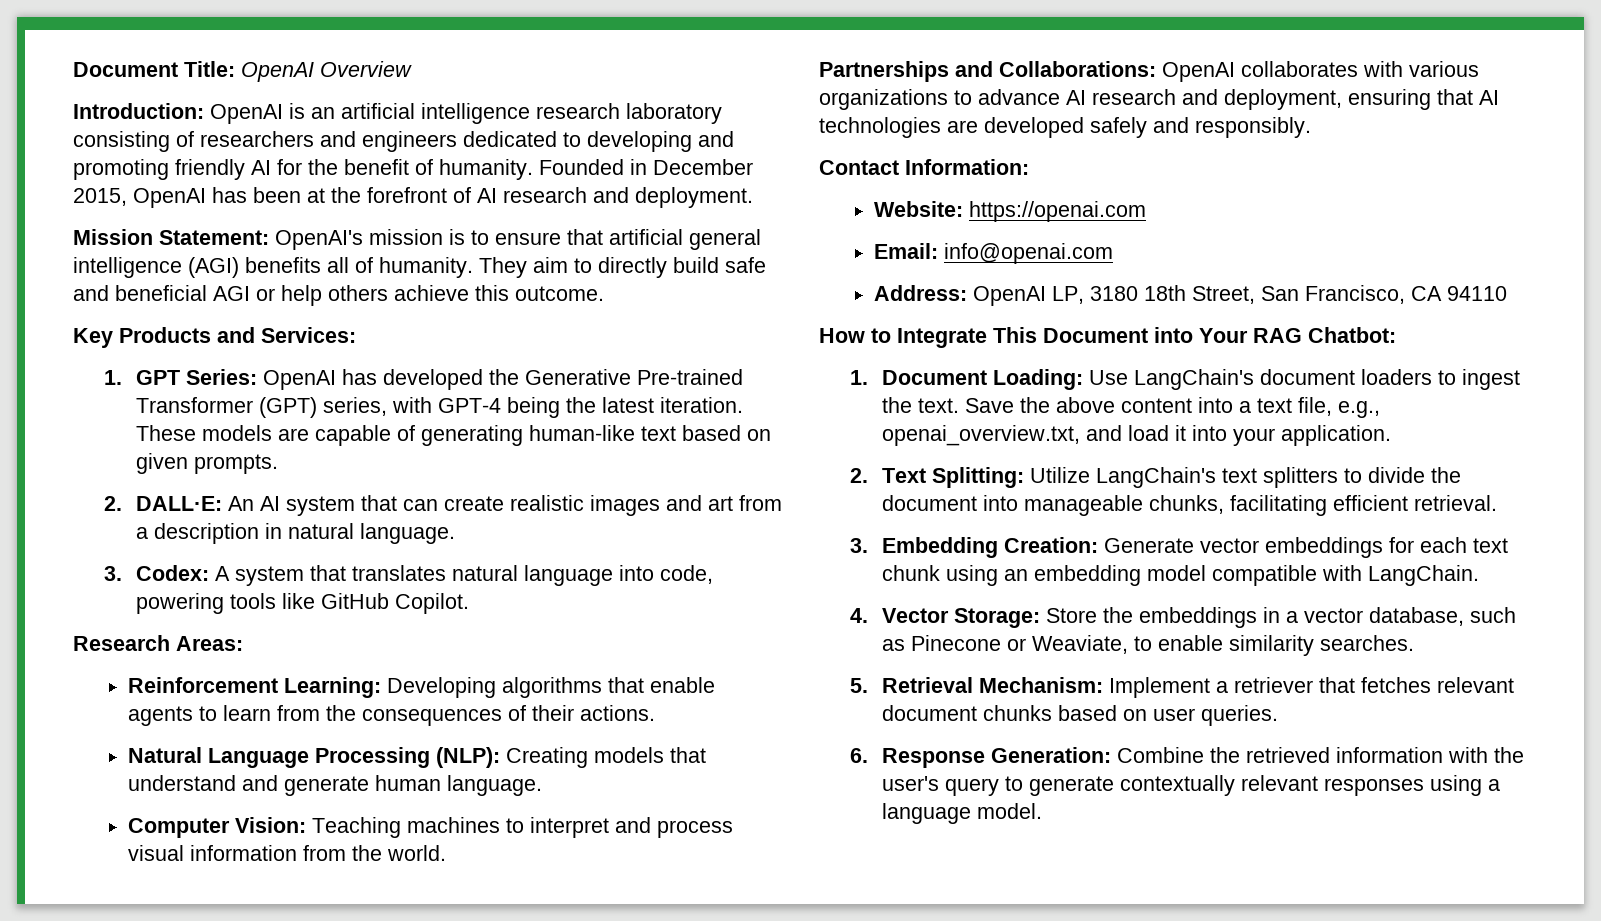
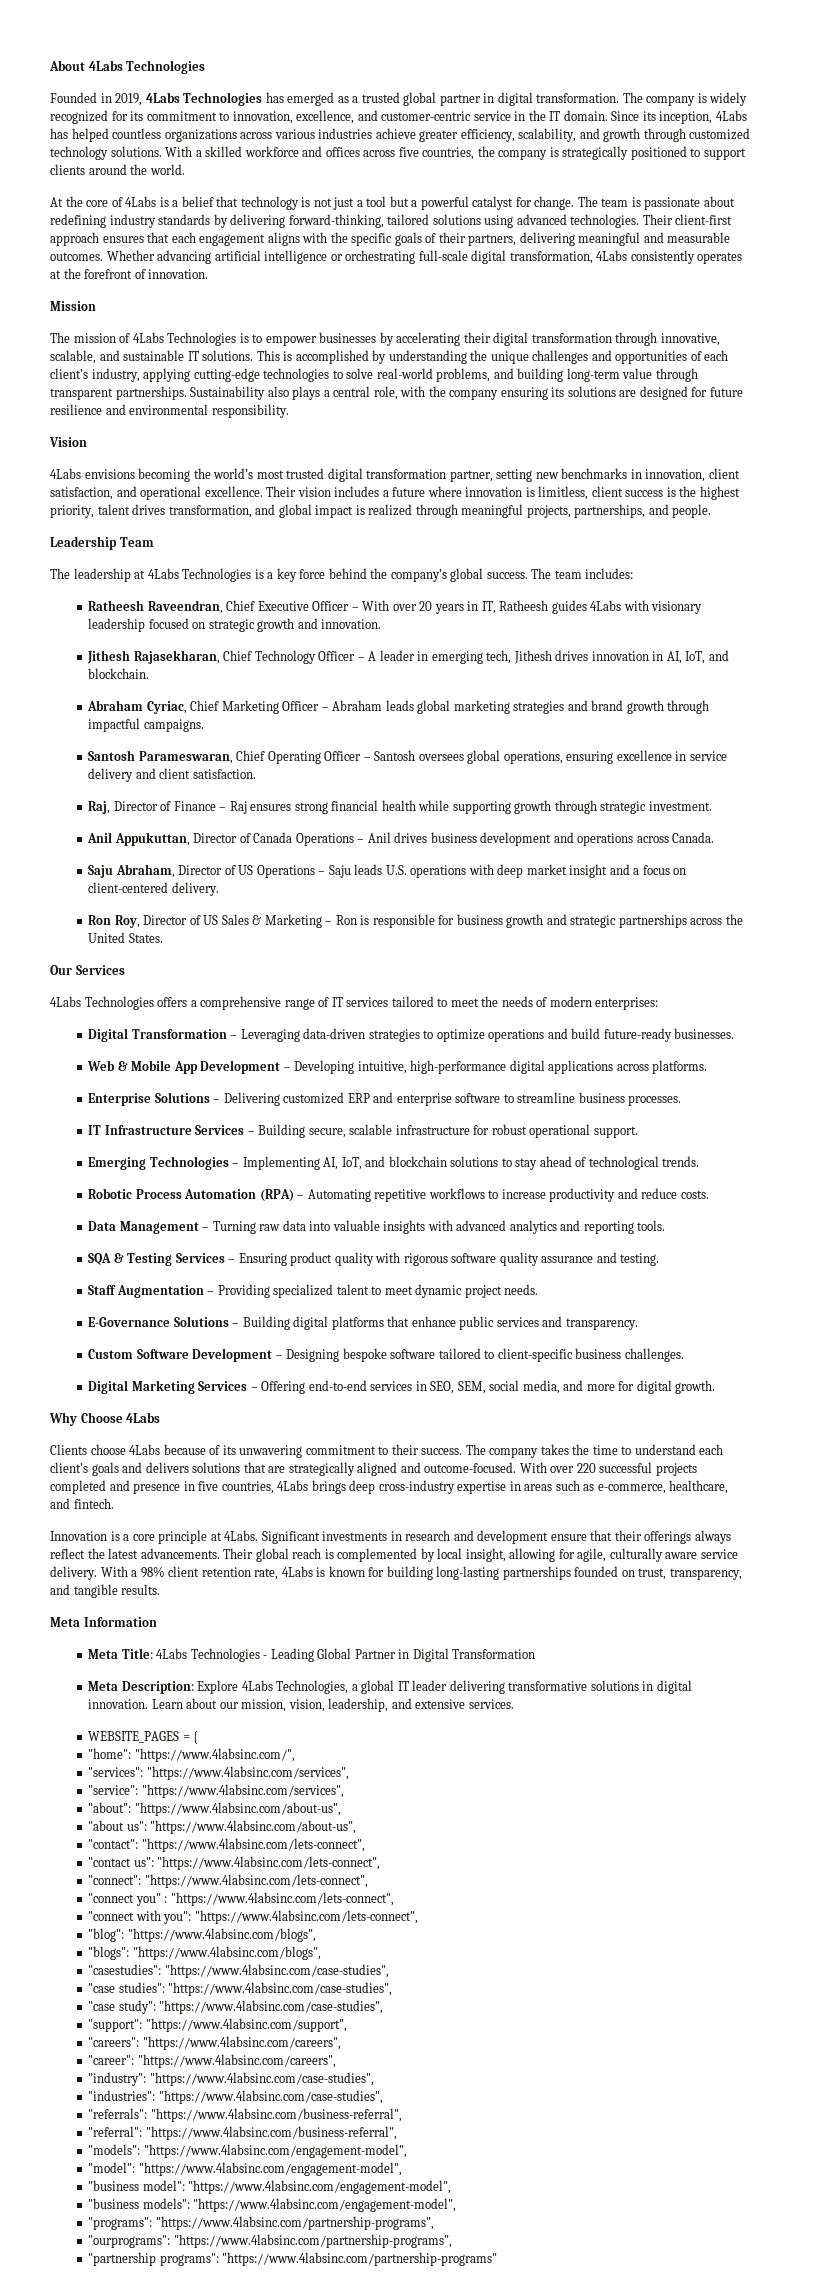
[73,61,412,82] [73,103,722,124] [73,131,734,152] [73,159,753,180] [73,187,753,208] [73,229,761,250] [73,257,766,278] [73,285,604,306] [73,327,356,348] [104,369,743,390] [135,397,743,418] [135,425,771,446] [135,453,278,474] [104,495,782,516] [135,523,455,544] [104,565,713,586] [135,593,469,614] [73,635,243,651] [127,677,715,698] [127,705,655,726] [127,747,706,768] [127,775,542,796] [127,817,733,838] [127,845,446,861] [819,61,1479,82] [819,89,1499,110] [819,117,1311,138] [819,159,1029,175] [873,201,1146,222] [873,243,1113,264] [873,285,1507,306] [819,327,1396,348] [850,369,1520,390] [881,397,1380,418] [881,425,1391,446] [850,467,1461,488] [881,495,1497,516] [850,537,1508,558] [881,565,1479,586] [850,607,1516,628] [881,635,1414,656] [850,677,1514,698] [881,705,1278,726] [850,747,1524,768] [881,775,1500,796] [881,803,1042,824] Document Title: OpenAI Overview // Introduction: OpenAI is an artificial intelligence research laboratory consisting of researchers and engineers dedicated to developing and promoting friendly AI for the benefit of humanity. Founded in December 2015, OpenAI has been at the forefront of AI research and deployment. // Mission Statement: OpenAI's mission is to ensure that artificial general intelligence (AGI) benefits all of humanity. They aim to directly build safe and beneficial AGI or help others achieve this outcome. // Key Products and Services: // 1. GPT Series: OpenAI has developed the Generative Pre-trained Transformer (GPT) series, with GPT-4 being the latest iteration. These models are capable of generating human-like text based on given prompts. // 2. DALL·E: An AI system that can create realistic images and art from a description in natural language. // 3. Codex: A system that translates natural language into code, powering tools like GitHub Copilot. // Research Areas: // Reinforcement Learning: Developing algorithms that enable agents to learn from the consequences of their actions. // Natural Language Processing (NLP): Creating models that understand and generate human language. // Computer Vision: Teaching machines to interpret and process visual information from the world. // Partnerships and Collaborations: OpenAI collaborates with various organizations to advance AI research and deployment, ensuring that AI technologies are developed safely and responsibly. // Contact Information: // Website: https://openai.com // Email: info@openai.com // Address: OpenAI LP, 3180 18th Street, San Francisco, CA 94110 // How to Integrate This Document into Your RAG Chatbot: // 1. Document Loading: Use LangChain's document loaders to ingest the text. Save the above content into a text file, e.g., openai_overview.txt, and load it into your application. // 2. Text Splitting: Utilize LangChain's text splitters to divide the document into manageable chunks, facilitating efficient retrieval. // 3. Embedding Creation: Generate vector embeddings for each text chunk using an embedding model compatible with LangChain. // 4. Vector Storage: Store the embeddings in a vector database, such as Pinecone or Weaviate, to enable similarity searches. // 5. Retrieval Mechanism: Implement a retriever that fetches relevant document chunks based on user queries. // 6. Response Generation: Combine the retrieved information with the user's query to generate contextually relevant responses using a language model. -> [49,60,206,74] [50,92,748,106] [50,110,747,124] [50,128,751,142] [50,146,746,160] [50,164,185,175] [50,196,735,210] [50,214,733,228] [50,232,731,246] [50,250,743,264] [50,268,209,279] [50,301,96,311] [50,332,720,346] [50,350,729,364] [50,368,698,382] [50,386,743,400] [50,404,289,418] [49,437,87,447] [50,468,740,482] [50,486,740,500] [50,504,712,518] [50,536,154,550] [50,568,634,582] [88,600,703,614] [88,618,382,632] [87,650,729,664] [88,668,150,679] [87,700,710,714] [88,718,204,732] [88,750,727,764] [88,768,256,782] [88,800,712,814] [87,832,715,846] [88,864,687,878] [88,882,219,896] [88,914,743,928] [88,932,163,943] [50,965,125,975] [50,996,659,1010] [88,1028,735,1042] [87,1060,708,1074] [88,1092,682,1106] [88,1124,638,1138] [88,1156,700,1170] [88,1188,709,1202] [88,1220,666,1234] [88,1252,660,1266] [88,1284,539,1298] [88,1316,638,1330] [88,1348,684,1362] [88,1380,716,1394] [49,1412,161,1426] [50,1444,724,1458] [50,1462,697,1476] [50,1480,729,1494] [50,1498,114,1509] [50,1530,731,1544] [50,1548,738,1562] [50,1566,742,1580] [50,1584,161,1598] [50,1617,157,1627] [88,1648,536,1662] [88,1680,692,1694] [88,1698,514,1712] [88,1731,199,1744] [88,1748,295,1762] [88,1766,349,1780] [88,1784,344,1798] [88,1802,341,1816] [88,1820,357,1834] [88,1838,365,1852] [88,1856,381,1870] [88,1874,368,1888] [88,1892,394,1906] [88,1910,418,1924] [88,1928,316,1942] [88,1946,321,1960] [88,1964,389,1978] [88,1982,393,1996] [88,2000,384,2014] [88,2018,347,2032] [88,2036,341,2050] [88,2054,336,2068] [88,2072,374,2086] [88,2090,383,2104] [88,2108,402,2122] [88,2126,397,2140] [88,2144,407,2158] [88,2162,402,2176] [88,2180,452,2194] [88,2198,457,2212] [88,2216,434,2230] [88,2234,452,2248] [88,2252,498,2266] About 4Labs Technologies // Founded in 2019, 4Labs Technologies has emerged as a trusted global partner in digital transformation. The company is widely recognized for its commitment to innovation, excellence, and customer-centric service in the IT domain. Since its inception, 4Labs has helped countless organizations across various industries achieve greater efficiency, scalability, and growth through customized technology solutions. With a skilled workforce and offices across five countries, the company is strategically positioned to support clients around the world. // At the core of 4Labs is a belief that technology is not just a tool but a powerful catalyst for change. The team is passionate about redefining industry standards by delivering forward-thinking, tailored solutions using advanced technologies. Their client-first approach ensures that each engagement aligns with the specific goals of their partners, delivering meaningful and measurable outcomes. Whether advancing artificial intelligence or orchestrating full-scale digital transformation, 4Labs consistently operates at the forefront of innovation. // Mission // The mission of 4Labs Technologies is to empower businesses by accelerating their digital transformation through innovative, scalable, and sustainable IT solutions. This is accomplished by understanding the unique challenges and opportunities of each client’s industry, applying cutting-edge technologies to solve real-world problems, and building long-term value through transparent partnerships. Sustainability also plays a central role, with the company ensuring its solutions are designed for future resilience and environmental responsibility. // Vision // 4Labs envisions becoming the world’s most trusted digital transformation partner, setting new benchmarks in innovation, client satisfaction, and operational excellence. Their vision includes a future where innovation is limitless, client success is the highest priority, talent drives transformation, and global impact is realized through meaningful projects, partnerships, and people. // Leadership Team // The leadership at 4Labs Technologies is a key force behind the company’s global success. The team includes: // Ratheesh Raveendran, Chief Executive Officer – With over 20 years in IT, Ratheesh guides 4Labs with visionary leadership focused on strategic growth and innovation. // Jithesh Rajasekharan, Chief Technology Officer – A leader in emerging tech, Jithesh drives innovation in AI, IoT, and blockchain. // Abraham Cyriac, Chief Marketing Officer – Abraham leads global marketing strategies and brand growth through impactful campaigns. // Santosh Parameswaran, Chief Operating Officer – Santosh oversees global operations, ensuring excellence in service delivery and client satisfaction. // Raj, Director of Finance – Raj ensures strong financial health while supporting growth through strategic investment. // Anil Appukuttan, Director of Canada Operations – Anil drives business development and operations across Canada. // Saju Abraham, Director of US Operations – Saju leads U.S. operations with deep market insight and a focus on client-centered delivery. // Ron Roy, Director of US Sales & Marketing – Ron is responsible for business growth and strategic partnerships across the United States. // Our Services // 4Labs Technologies offers a comprehensive range of IT services tailored to meet the needs of modern enterprises: // Digital Transformation – Leveraging data-driven strategies to optimize operations and build future-ready businesses. // Web & Mobile App Development – Developing intuitive, high-performance digital applications across platforms. // Enterprise Solutions – Delivering customized ERP and enterprise software to streamline business processes. // IT Infrastructure Services – Building secure, scalable infrastructure for robust operational support. // Emerging Technologies – Implementing AI, IoT, and blockchain solutions to stay ahead of technological trends. // Robotic Process Automation (RPA) – Automating repetitive workflows to increase productivity and reduce costs. // Data Management – Turning raw data into valuable insights with advanced analytics and reporting tools. // SQA & Testing Services – Ensuring product quality with rigorous software quality assurance and testing. // Staff Augmentation – Providing specialized talent to meet dynamic project needs. // E-Governance Solutions – Building digital platforms that enhance public services and transparency. // Custom Software Development – Designing bespoke software tailored to client-specific business challenges. // Digital Marketing Services – Offering end-to-end services in SEO, SEM, social media, and more for digital growth. // Why Choose 4Labs // Clients choose 4Labs because of its unwavering commitment to their success. The company takes the time to understand each client’s goals and delivers solutions that are strategically aligned and outcome-focused. With over 220 successful projects completed and presence in five countries, 4Labs brings deep cross-industry expertise in areas such as e-commerce, healthcare, and fintech. // Innovation is a core principle at 4Labs. Significant investments in research and development ensure that their offerings always reflect the latest advancements. Their global reach is complemented by local insight, allowing for agile, culturally aware service delivery. With a 98% client retention rate, 4Labs is known for building long-lasting partnerships founded on trust, transparency, and tangible results. // Meta Information // Meta Title: 4Labs Technologies - Leading Global Partner in Digital Transformation // Meta Description: Explore 4Labs Technologies, a global IT leader delivering transformative solutions in digital innovation. Learn about our mission, vision, leadership, and extensive services. // WEBSITE_PAGES = { // "home": "https://www.4labsinc.com/", // "services": "https://www.4labsinc.com/services", // "service": "https://www.4labsinc.com/services", // "about": "https://www.4labsinc.com/about-us", // "about us": "https://www.4labsinc.com/about-us", // "contact": "https://www.4labsinc.com/lets-connect", // "contact us": "https://www.4labsinc.com/lets-connect", // "connect": "https://www.4labsinc.com/lets-connect", // "connect you" : "https://www.4labsinc.com/lets-connect", // "connect with you": "https://www.4labsinc.com/lets-connect", // "blog": "https://www.4labsinc.com/blogs", // "blogs": "https://www.4labsinc.com/blogs", // "casestudies": "https://www.4labsinc.com/case-studies", // "case studies": "https://www.4labsinc.com/case-studies", // "case study": "https://www.4labsinc.com/case-studies", // "support": "https://www.4labsinc.com/support", // "careers": "https://www.4labsinc.com/careers", // "career": "https://www.4labsinc.com/careers", // "industry": "https://www.4labsinc.com/case-studies", // "industries": "https://www.4labsinc.com/case-studies", // "referrals": "https://www.4labsinc.com/business-referral", // "referral": "https://www.4labsinc.com/business-referral", // "models": "https://www.4labsinc.com/engagement-model", // "model": "https://www.4labsinc.com/engagement-model", // "business model": "https://www.4labsinc.com/engagement-model", // "business models": "https://www.4labsinc.com/engagement-model", // "programs": "https://www.4labsinc.com/partnership-programs", // "ourprograms": "https://www.4labsinc.com/partnership-programs", // "partnership programs": "https://www.4labsinc.com/partnership-programs"

